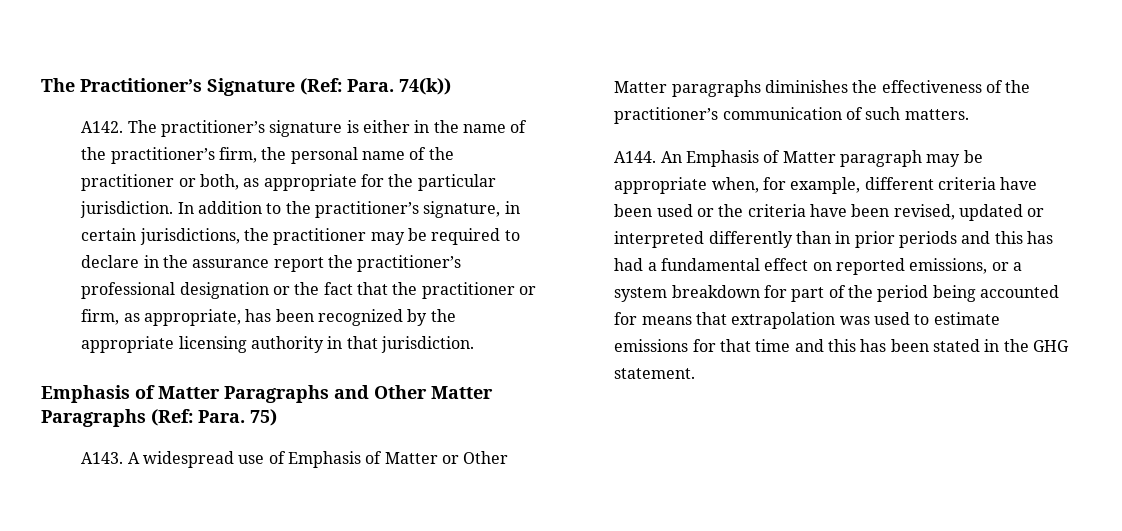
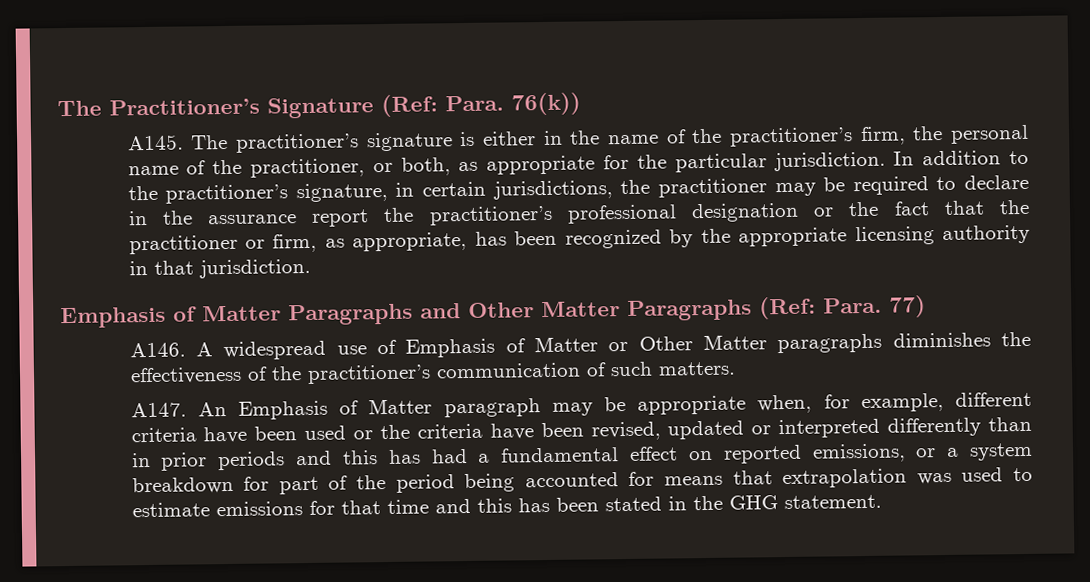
[399,78,451,95] [81,121,124,133] 74(k)) // A142. -> [511,92,581,116] [127,134,184,151] 76(k)) // A145.
[81,174,175,191] practitioner -> [249,158,365,178] practitioner,
[250,409,277,426] [81,452,124,464] 75) // A143. -> [889,295,926,318] [129,342,186,358] 77) // A146.
[614,151,657,163] A144. -> [130,402,187,418] A147.

